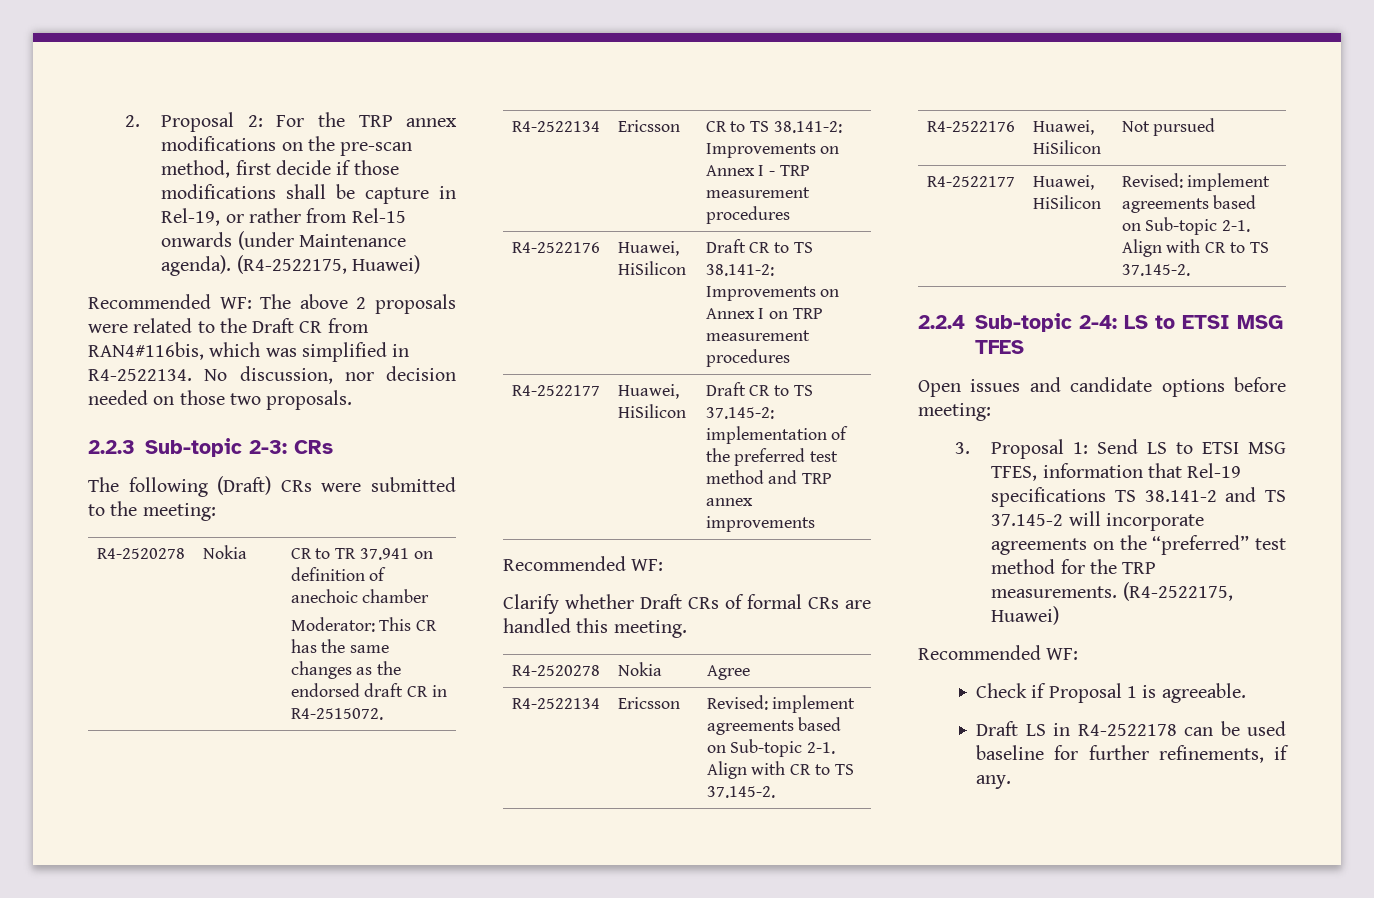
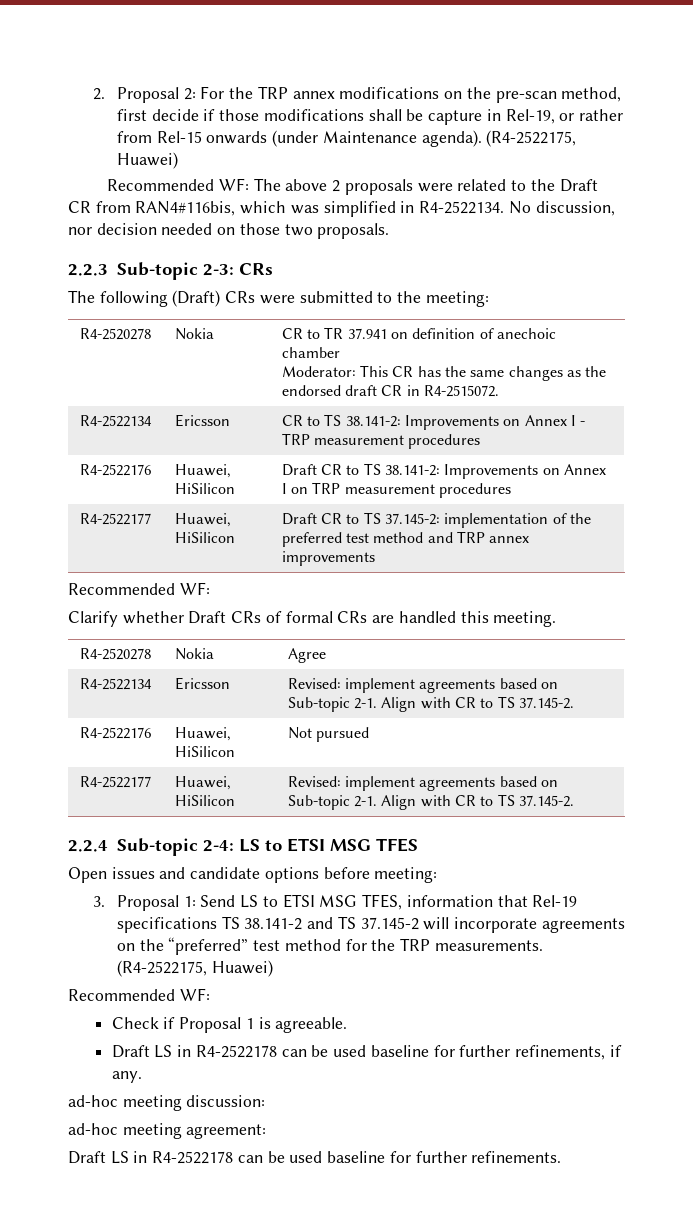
(1012, 782) none -> [68,1095,266,1111] [68,1123,267,1139] [68,1151,562,1164] // ad-hoc meeting discussion: // ad-hoc meeting agreement: // Draft LS in R4-2522178 can be used baseline for further refinements.

